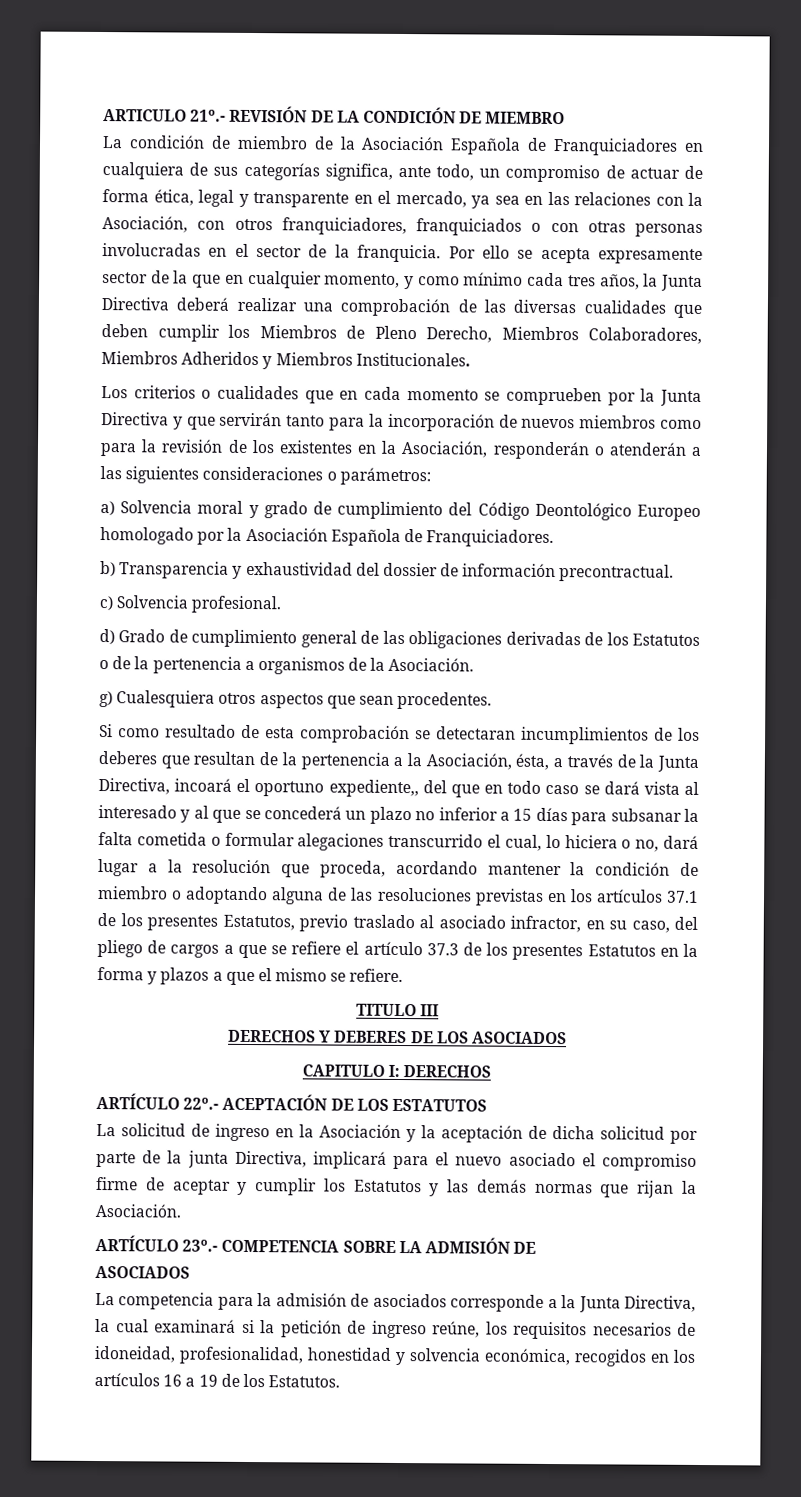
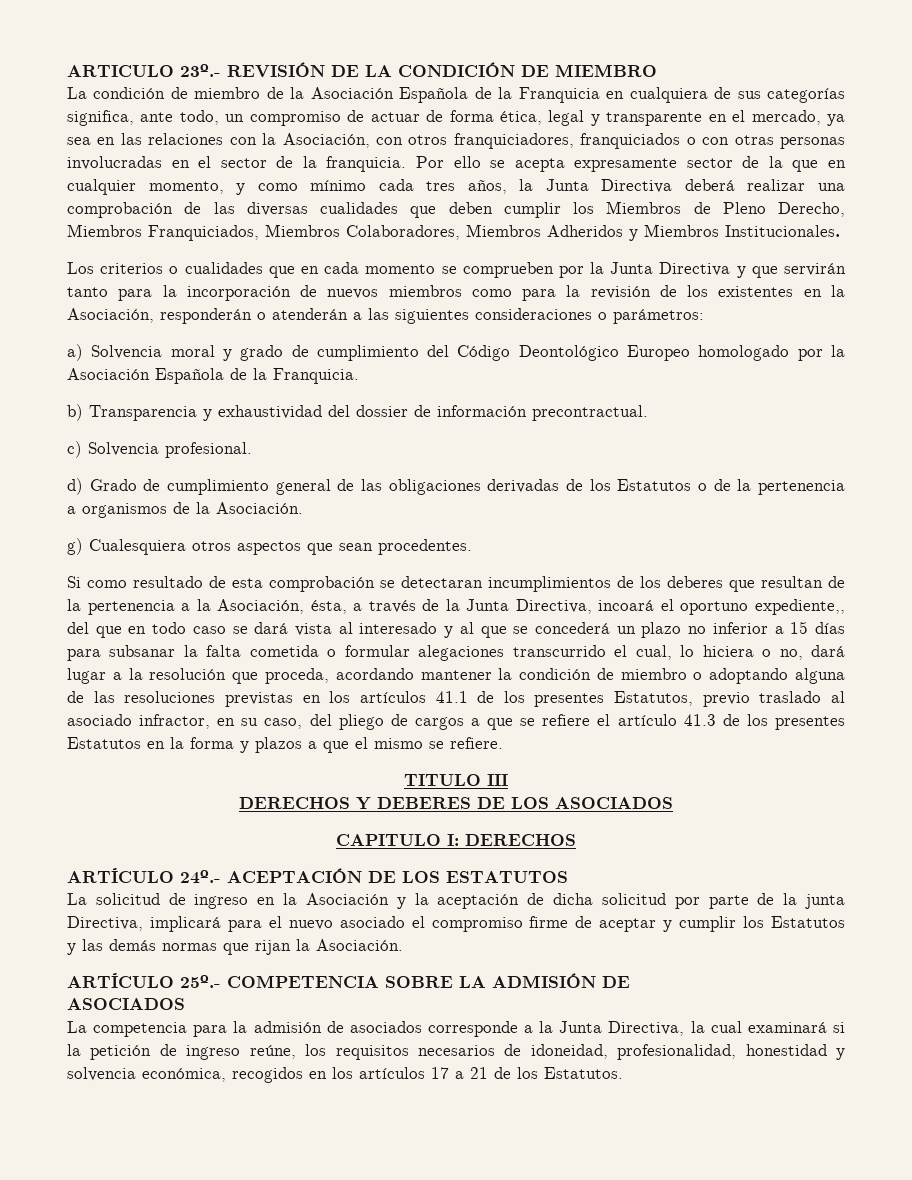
[190,109,227,122] 21º.- -> [180,64,221,77] 23º.-
[553,138,679,156] Franquiciadores -> [498,87,600,103] la Franquicia
(579, 333) none -> [148,224,340,241] Franquiciados, Miembros
[426,529,555,548] Franquiciadores. -> [253,368,359,384] la Franquicia.
[666,890,700,903] 37.1 -> [435,691,468,703] 41.1
[426,943,459,956] 37.3 -> [683,714,716,726] 41.3
[183,1097,220,1110] 22º.- -> [180,870,221,884] 24º.-
[182,1239,219,1252] 23º.- -> [180,975,221,988] 25º.-
[163,1374,218,1387] 16 a 19 -> [431,1067,488,1079] 17 a 21

